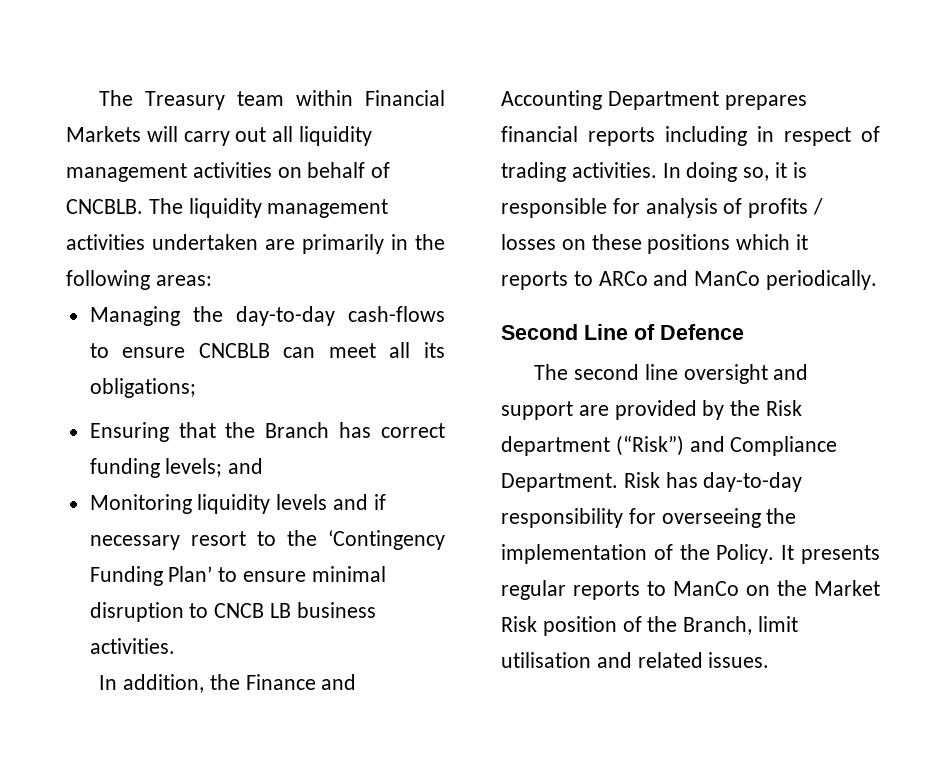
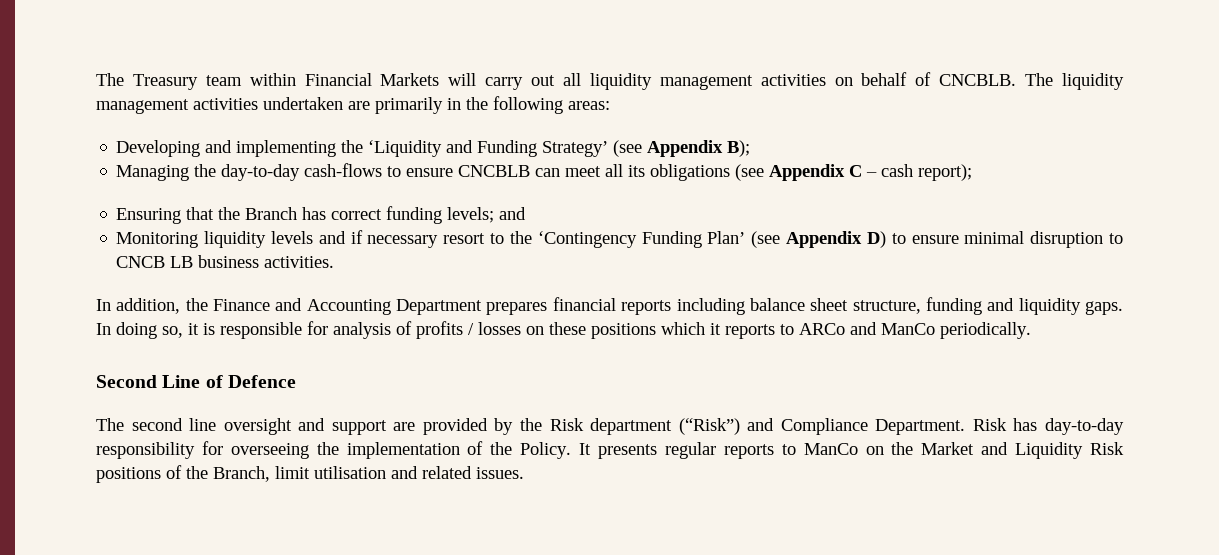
(212, 280) none -> [116,140,751,157] // Developing and implementing the ‘Liquidity and Funding Strategy’ (see Appendix B);
[89,378,196,398] obligations; -> [650,164,973,181] obligations (see Appendix C – cash report);
(213, 574) none -> [751,231,886,248] (see Appendix D)
[757,126,880,146] [501,162,657,182] in respect of trading activities. -> [749,297,1124,315] balance sheet structure, funding and liquidity gaps.
[501,616,617,636] Risk position -> [981,442,1125,459] [96,467,161,483] and Liquidity Risk positions

